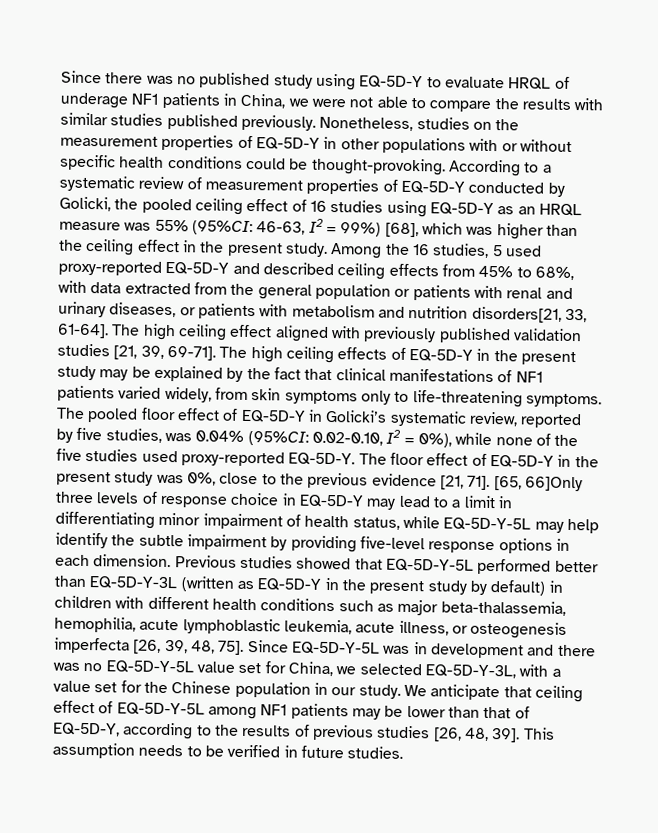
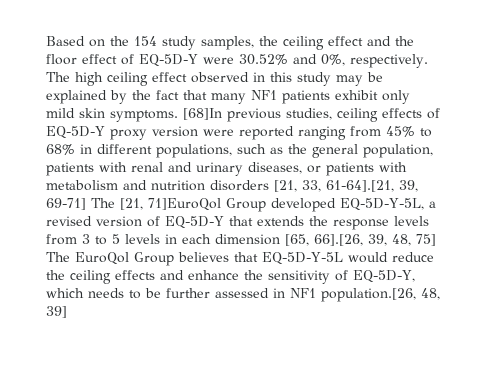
[61,70,570,91] [60,92,604,112] [60,112,520,132] [60,134,572,154] [60,154,552,177] [59,175,565,197] [59,196,582,218] [59,218,578,240] [59,238,542,259] [58,260,574,281] [58,280,411,300] Since there was no published study using EQ-5D-Y to evaluate HRQL of underage NF1 patients in China, we were not able to compare the results with similar studies published previously. Nonetheless, studies on the measurement properties of EQ-5D-Y in other populations with or without specific health conditions could be thought-provoking. According to a systematic review of measurement properties of EQ-5D-Y conducted by Golicki, the pooled ceiling effect of 16 studies using EQ-5D-Y as an HRQL measure was 55% (95%CI: 46-63, I2 = 99%) [68], which was higher than the ceiling effect in the present study. Among the 16 studies, 5 used proxy-reported EQ-5D-Y and described ceiling effects from 45% to 68%, with data extracted from the general population or -> [46,36,414,50] [46,54,428,68] [46,72,383,86] [46,90,410,104] [46,108,440,122] [46,126,432,140] [46,144,433,158] Based on the 154 study samples, the ceiling effect and the floor effect of EQ-5D-Y were 30.52% and 0%, respectively. The high ceiling effect observed in this study may be explained by the fact that many NF1 patients exhibit only mild skin symptoms. [68]In previous studies, ceiling effects of EQ-5D-Y proxy version were reported ranging from 45% to 68% in different populations, such as the general population,
[471,306,587,323] [57,323,582,344] [57,343,576,366] [57,365,543,383] [57,385,602,408] [56,407,583,429] [56,427,579,448] [56,448,599,468] [56,471,583,492] [55,491,513,510] [55,511,599,534] [55,532,570,554] [55,554,599,575] [54,575,563,596] [54,595,566,616] [54,616,568,639] [54,637,596,659] [53,660,561,679] [53,680,583,703] [53,700,530,720] [53,722,555,743] [52,742,404,759] disorders[21, 33, 61-64]. The high ceiling effect aligned with previously published validation studies [21, 39, 69-71]. The high ceiling effects of EQ-5D-Y in the present study may be explained by the fact that clinical manifestations of NF1 patients varied widely, from skin symptoms only to life-threatening symptoms. The pooled floor effect of EQ-5D-Y in Golicki’s systematic review, reported by five studies, was 0.04% (95%CI: 0.02-0.10, I2 = 0%), while none of the five studies used proxy-reported EQ-5D-Y. The floor effect of EQ-5D-Y in the present study was 0%, close to the previous evidence [21, 71]. [65, 66]Only three levels of response choice in EQ-5D-Y may lead to a limit in differentiating minor impairment of health status, while EQ-5D-Y-5L may help identify the subtle impairment by providing five-level response options in each dimension. Previous studies showed that EQ-5D-Y-5L performed better than EQ-5D-Y-3L (written as EQ-5D-Y in the present study by default) in children with different health conditions such as major beta-thalassemia, hemophilia, acute lymphoblastic leukemia, acute illness, or osteogenesis imperfecta [26, 39, 48, 75]. Since EQ-5D-Y-5L was in development and there was no EQ-5D-Y-5L value set for China, we selected EQ-5D-Y-3L, with a value set for the Chinese population in our study. We anticipate that ceiling effect of EQ-5D-Y-5L among NF1 patients may be lower than that of EQ-5D-Y, according to the results of previous studies [26, 48, 39]. This assumption needs to be verified in future studies. -> [210,180,418,192] [46,198,436,212] [46,216,429,230] [46,234,436,246] [46,252,434,266] [46,270,415,284] [46,288,440,302] [46,306,67,318] disorders [21, 33, 61-64].[21, 39, 69-71] The [21, 71]EuroQol Group developed EQ-5D-Y-5L, a revised version of EQ-5D-Y that extends the response levels from 3 to 5 levels in each dimension [65, 66].[26, 39, 48, 75] The EuroQol Group believes that EQ-5D-Y-5L would reduce the ceiling effects and enhance the sensitivity of EQ-5D-Y, which needs to be further assessed in NF1 population.[26, 48, 39]

